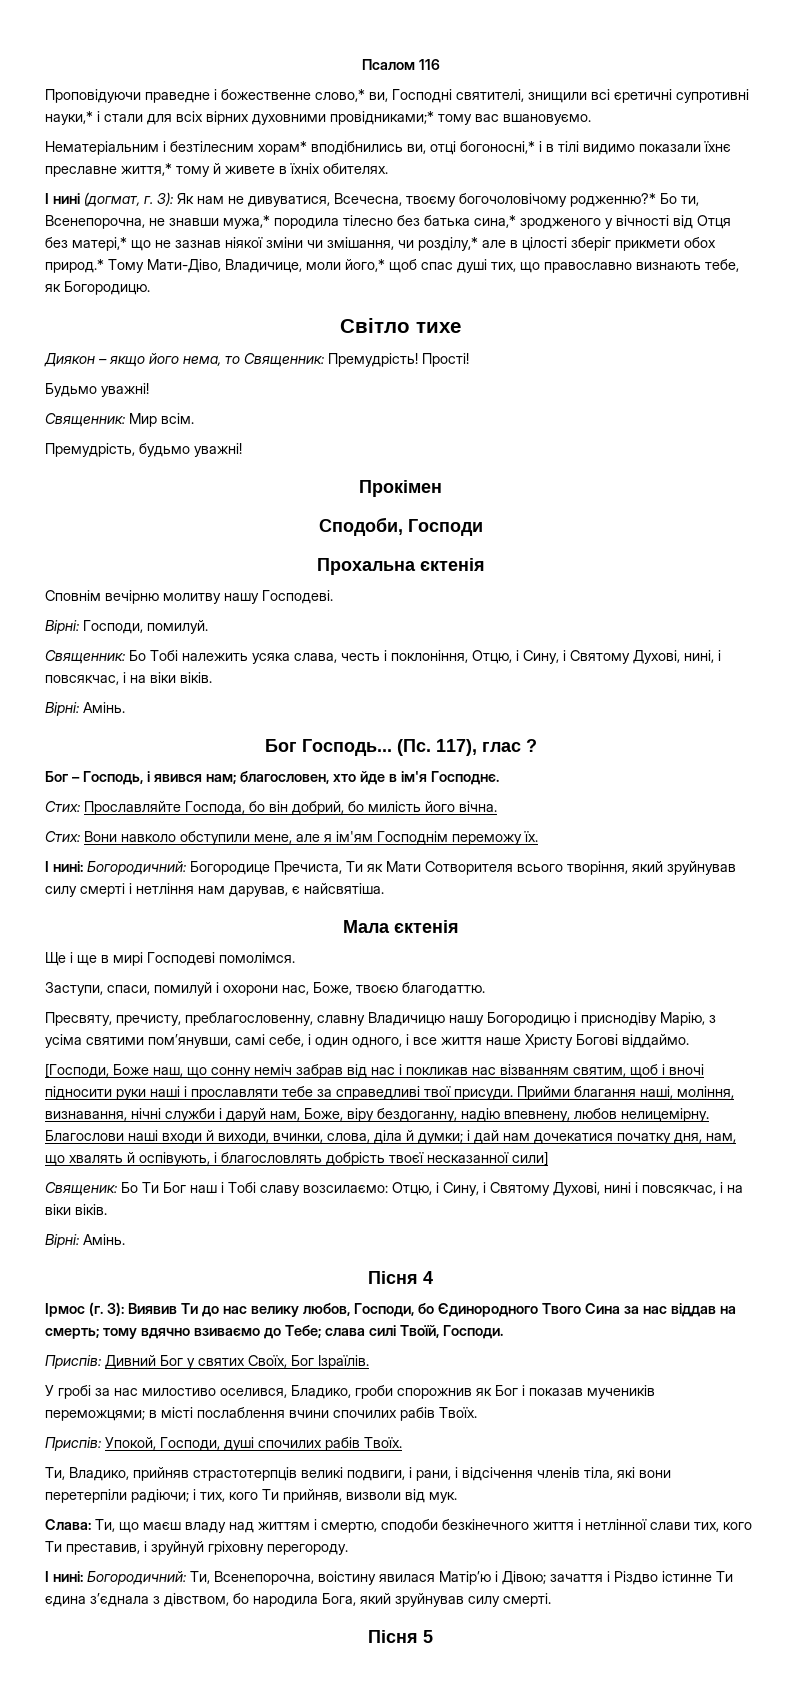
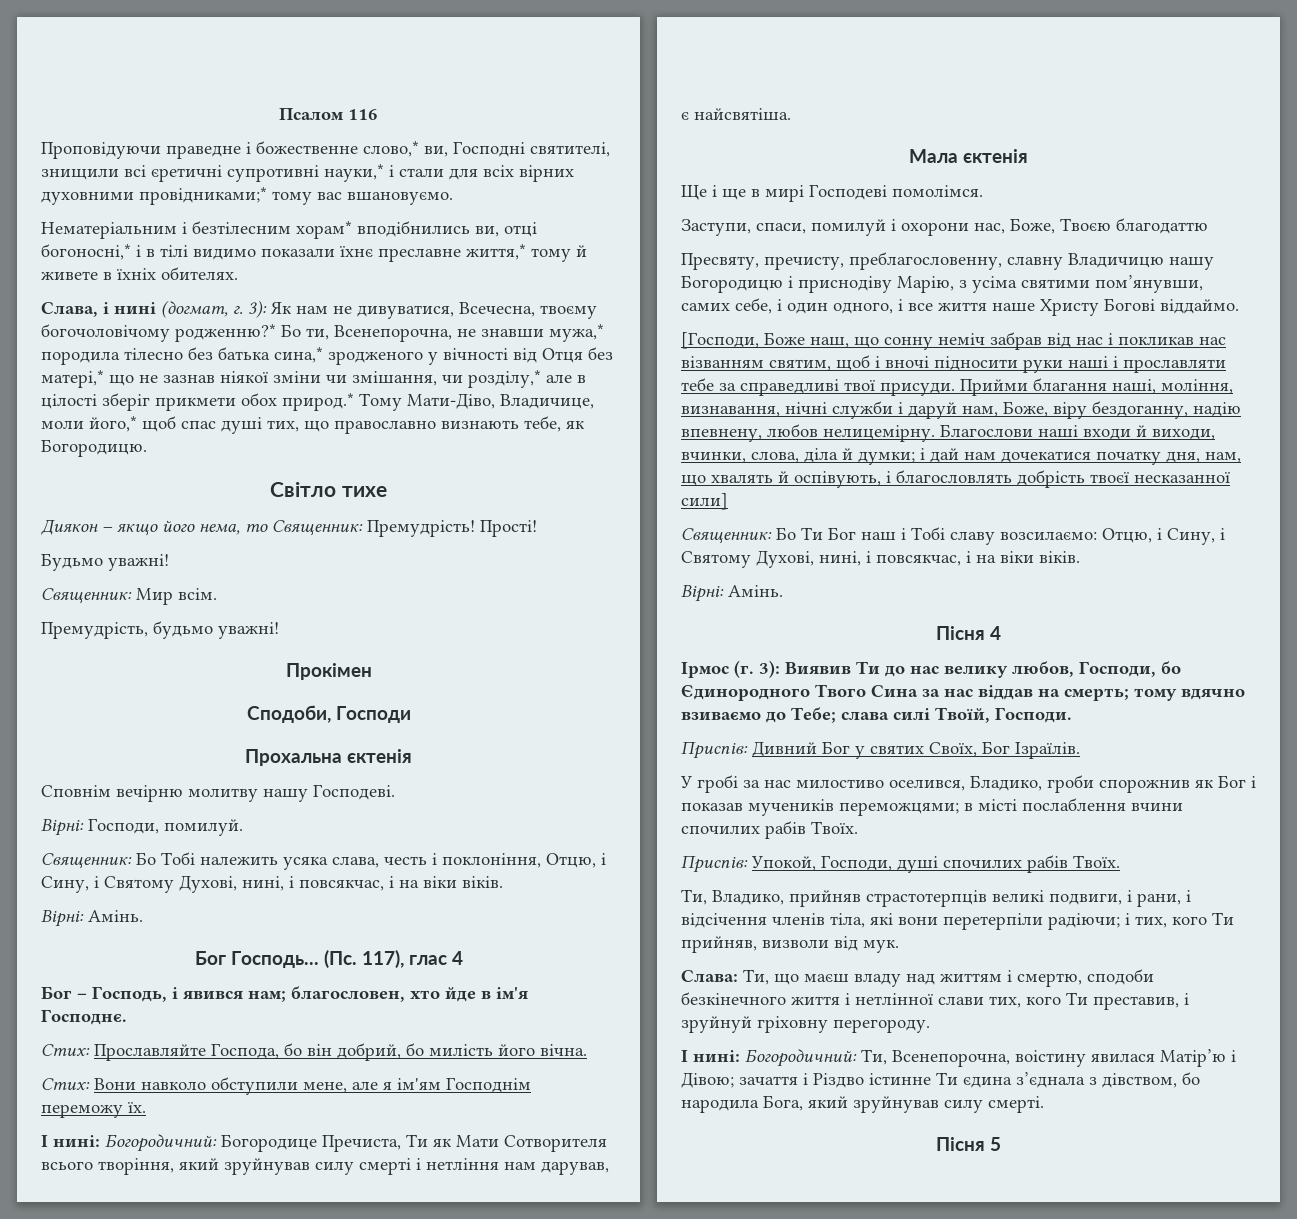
[45,193,49,204] І -> [41,302,109,317] Слава, і
[525,739,537,752] ? -> [451,951,463,965] 4
[356,982,485,996] твоєю благодаттю. -> [1060,218,1208,234] Твоєю благодаттю
[235,1034,265,1045] самі -> [681,303,730,311] самих
[45,1182,117,1196] Священик: -> [681,528,772,544] Священник:
[604,1182,631,1193] нині -> [819,551,861,566] нині,

